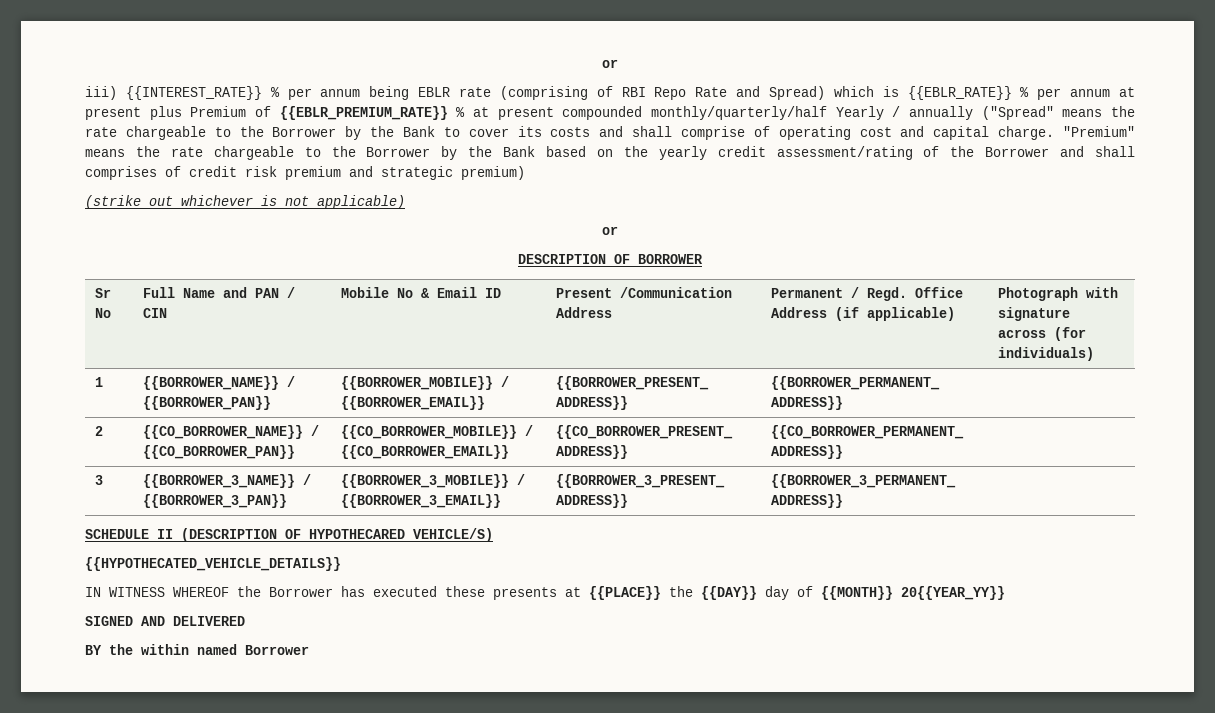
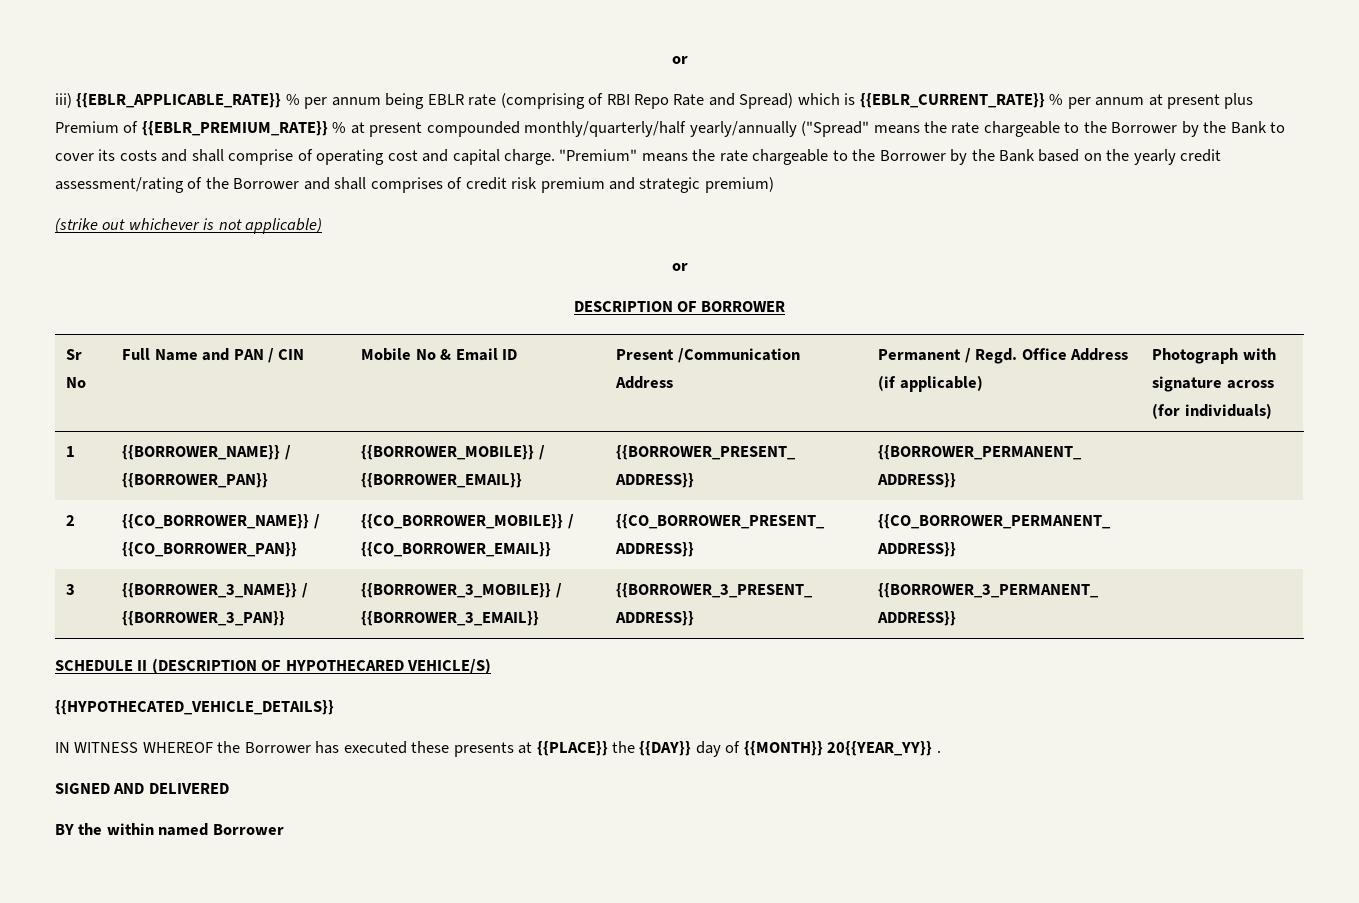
[125,86,262,100] {{INTEREST_RATE}} -> [76,93,282,108] {{EBLR_APPLICABLE_RATE}}
[907,86,1012,100] {{EBLR_RATE}} -> [859,93,1045,108] {{EBLR_CURRENT_RATE}}
[835,106,973,120] Yearly / annually -> [689,121,797,137] yearly/annually
(1005, 593) none -> [936,750,941,753] .

